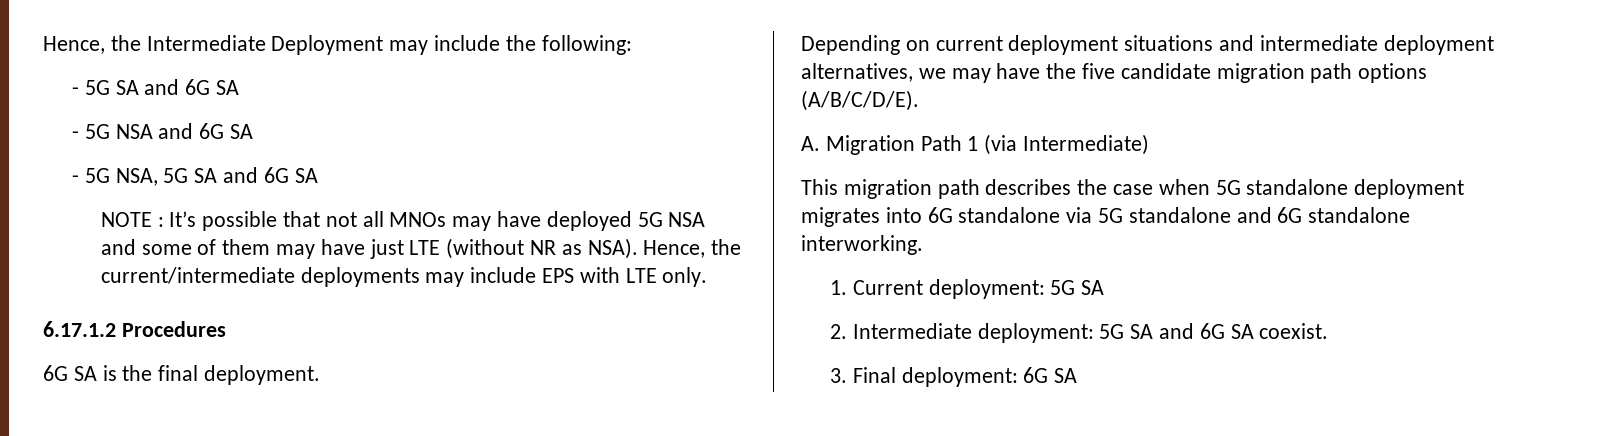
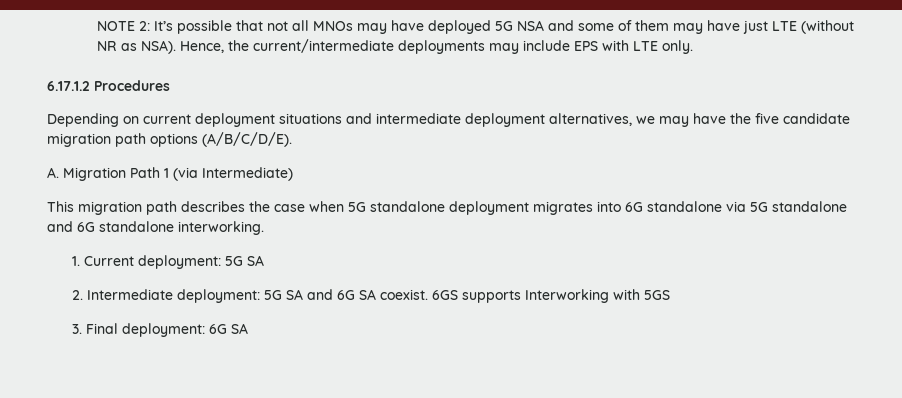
[43,35,632,55] [71,79,239,95] [71,123,253,139] [71,167,318,186] [100,212,164,227] Hence, the Intermediate Deployment may include the following: // - 5G SA and 6G SA // - 5G NSA and 6G SA // - 5G NSA, 5G SA and 6G SA // NOTE : -> [97,21,151,31] NOTE 2:
[43,365,321,385] // 6G SA is the final deployment. -> (170, 85) none
(1329, 331) none -> [432,289,671,303] 6GS supports Interworking with 5GS

